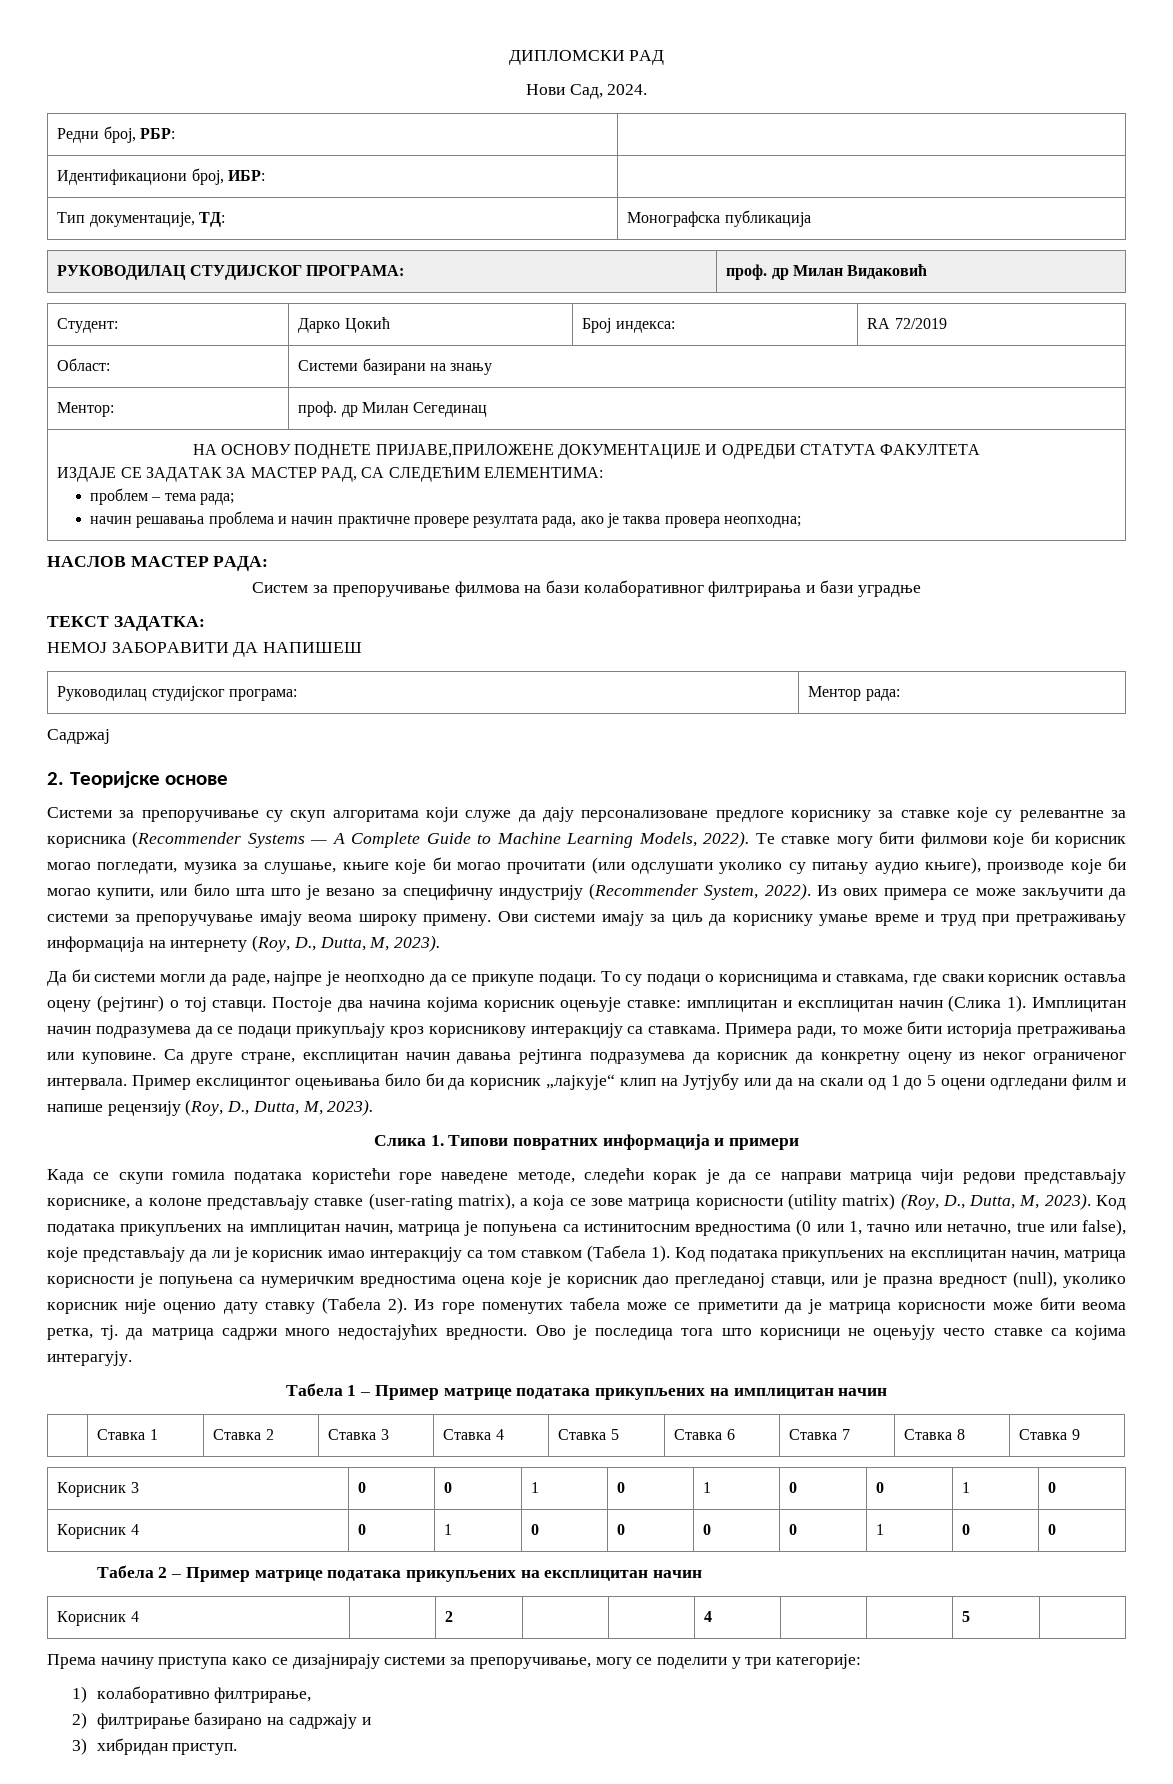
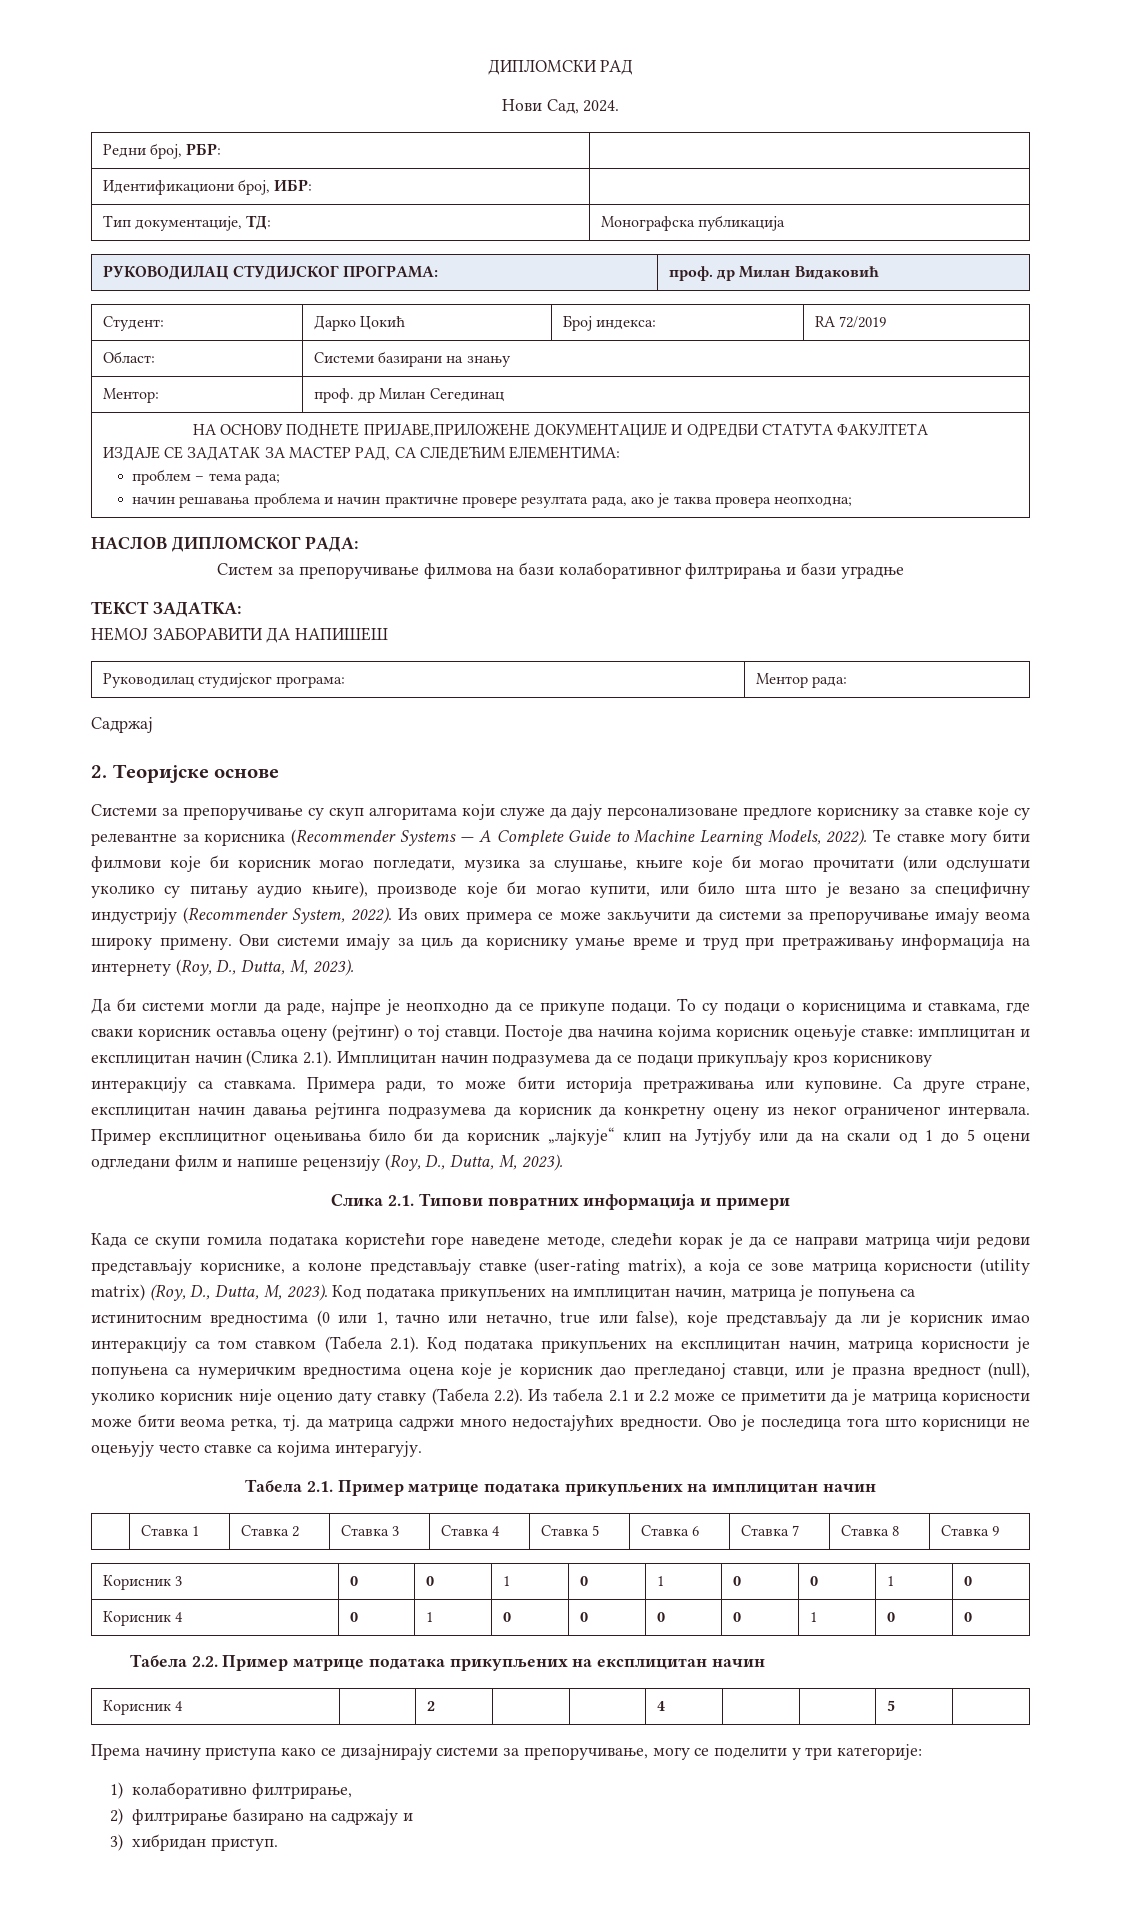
[130,556,209,567] МАСТЕР -> [171,536,301,552] ДИПЛОМСКОГ
[136,914,254,926] препоручување -> [808,911,929,924] препоручивање
[1007,995,1027,1012] 1). -> [303,1050,333,1067] 2.1).
[195,1078,290,1090] екслицинтог -> [159,1132,267,1144] експлицитног
[430,1135,444,1146] 1. -> [388,1195,415,1206] 2.1.
[650,1245,670,1262] 1). -> [389,1336,419,1353] 2.1).
[388,1297,620,1314] 2). Из горе поменутих табела -> [493,1388,670,1405] 2.2). Из табела 2.1 и 2.2
[347,1385,371,1396] 1 – -> [306,1481,333,1492] 2.1.
[158,1567,182,1578] 2 – -> [191,1656,218,1667] 2.2.

